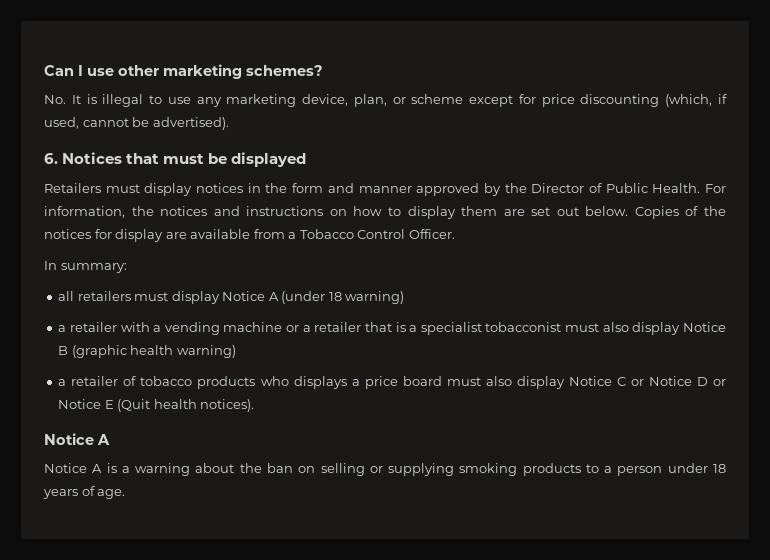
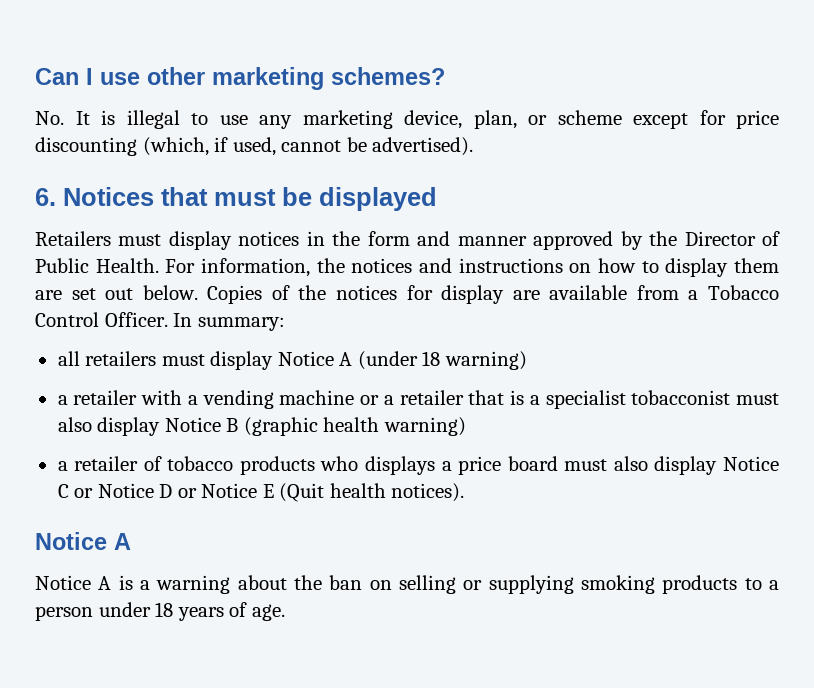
(455, 234) // -> (168, 319) none

